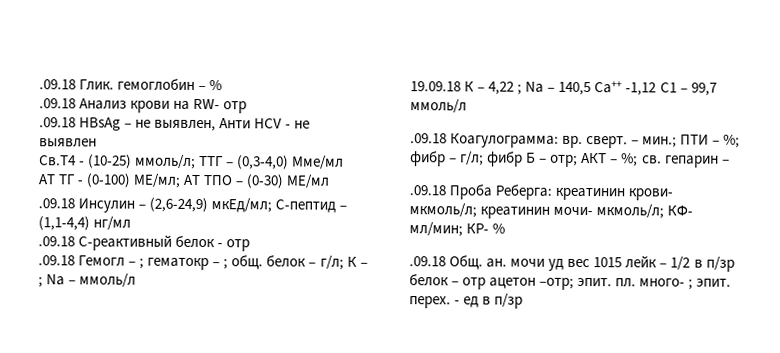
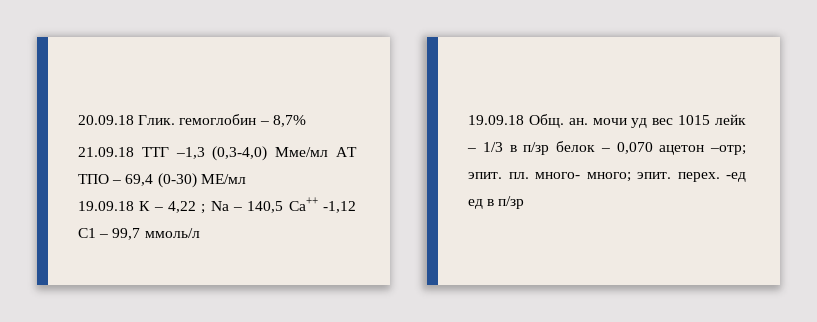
[39,79,76,90] .09.18 -> [78,115,134,125] 20.09.18
[209,80,223,91] [39,98,248,114] [39,117,311,132] [39,138,97,148] [39,154,345,170] [38,173,182,188] % // .09.18 Анализ крови на RW- отр // .09.18 НВsАg – не выявлен, Анти НСV - не выявлен // Св.Т4 - (10-25) ммоль/л; ТТГ – (0,3-4,0) Мме/мл // АТ ТГ - (0-100) МЕ/мл; -> [272,115,306,127] [78,146,329,161] 8,7% // 21.09.18 ТТГ –1,3 (0,3-4,0) Мме/мл
(244, 183) none -> [125,174,154,186] 69,4
[38,197,348,213] [38,216,132,231] [38,234,251,252] [38,255,368,271] [38,273,137,288] // .09.18 Инсулин – (2,6-24,9) мкЕд/мл; С-пептид – (1,1-4,4) нг/мл // .09.18 С-реактивный белок - отр // .09.18 Гемогл – ; гематокр – ; общ. белок – г/л; К – ; Nа – ммоль/л -> (246, 179) none
[410,133,741,149] [410,151,730,168] [409,184,674,201] [409,203,694,219] [409,222,506,237] [409,256,446,267] .09.18 Коагулограмма: вр. сверт. – мин.; ПТИ – %; фибр – г/л; фибр Б – отр; АКТ – %; св. гепарин – // .09.18 Проба Реберга: креатинин крови- мкмоль/л; креатинин мочи- мкмоль/л; КФ- мл/мин; КР- % // .09.18 -> [468,115,524,125] 19.09.18
[670,256,691,271] 1/2 -> [482,142,503,152] 1/3
[462,277,487,290] отр -> [616,142,653,154] 0,070
[688,279,694,290] ; -> [586,172,631,182] много;
[454,300,461,305] - -> [726,172,746,182] -ед

